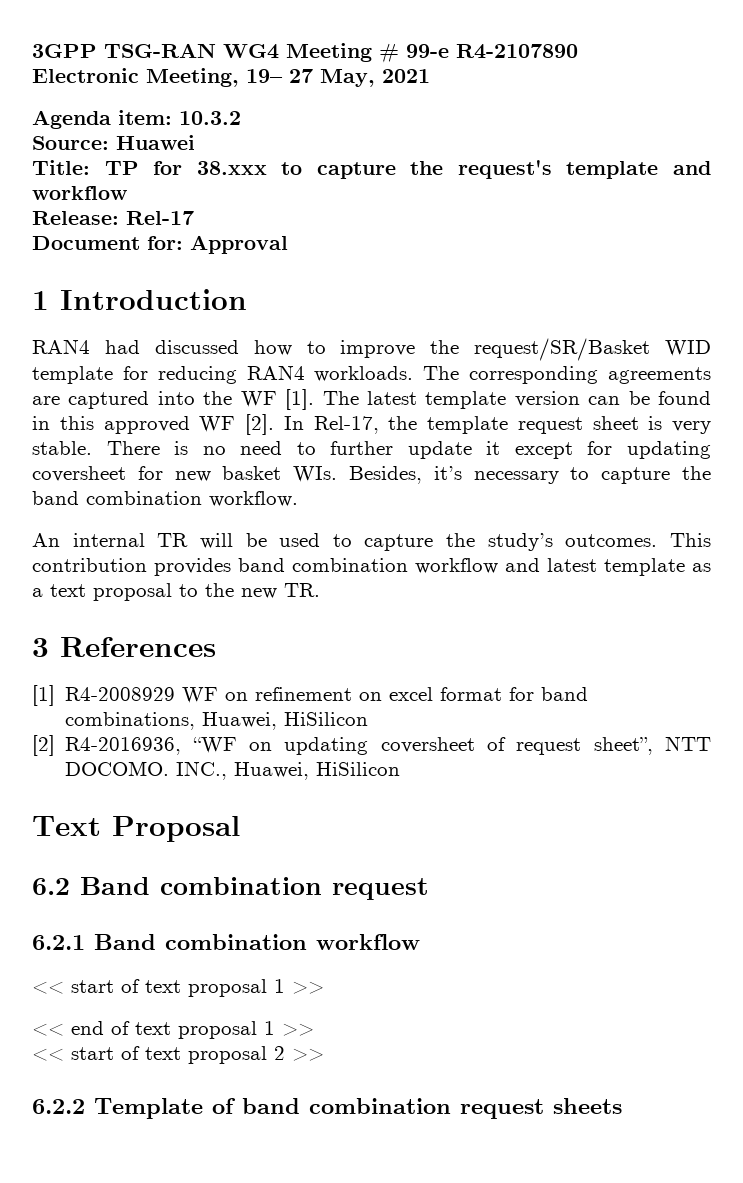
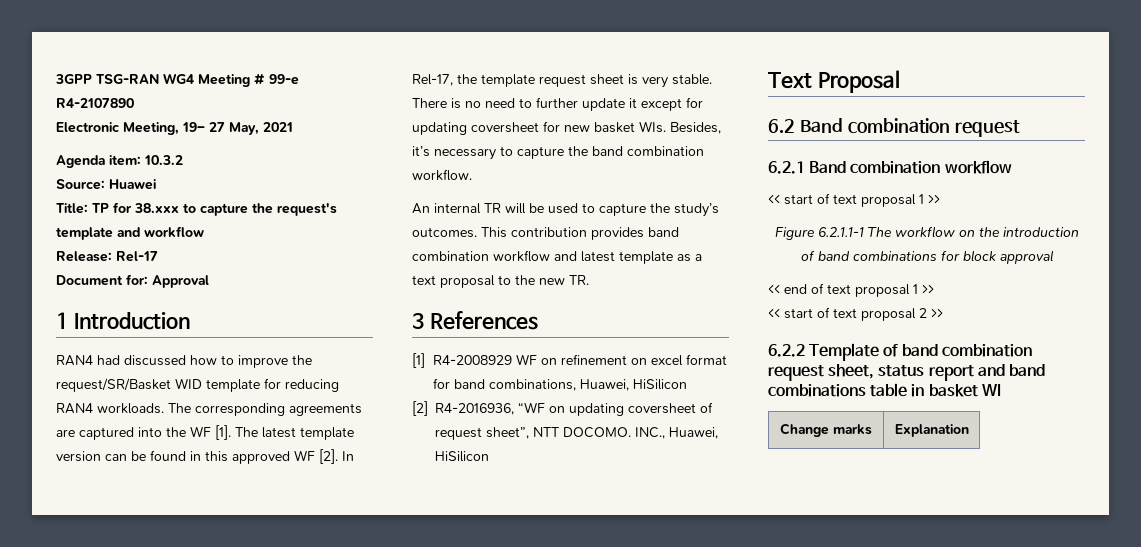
(324, 987) none -> [774,226,1079,240] [800,250,1054,264] // Figure 6.2.1.1-1 The workflow on the introduction of band combinations for block approval
[553,1098,622,1114] sheets -> [828,364,1045,381] [768,383,1001,397] [780,423,872,437] [894,424,969,437] sheet, status report and band combinations table in basket WI // Change marks | Explanation

